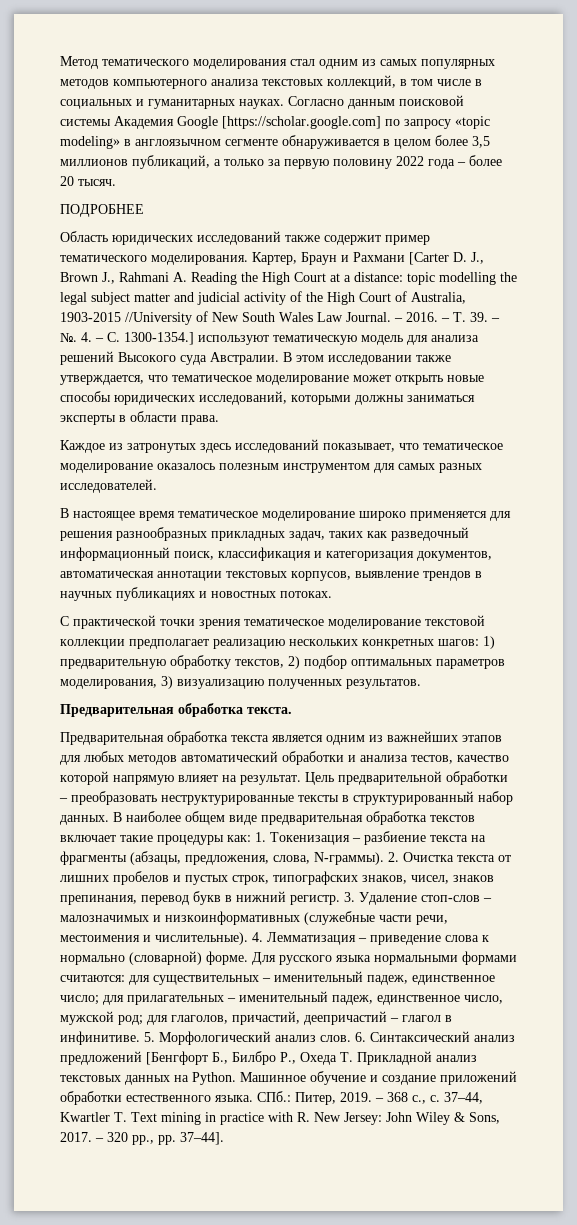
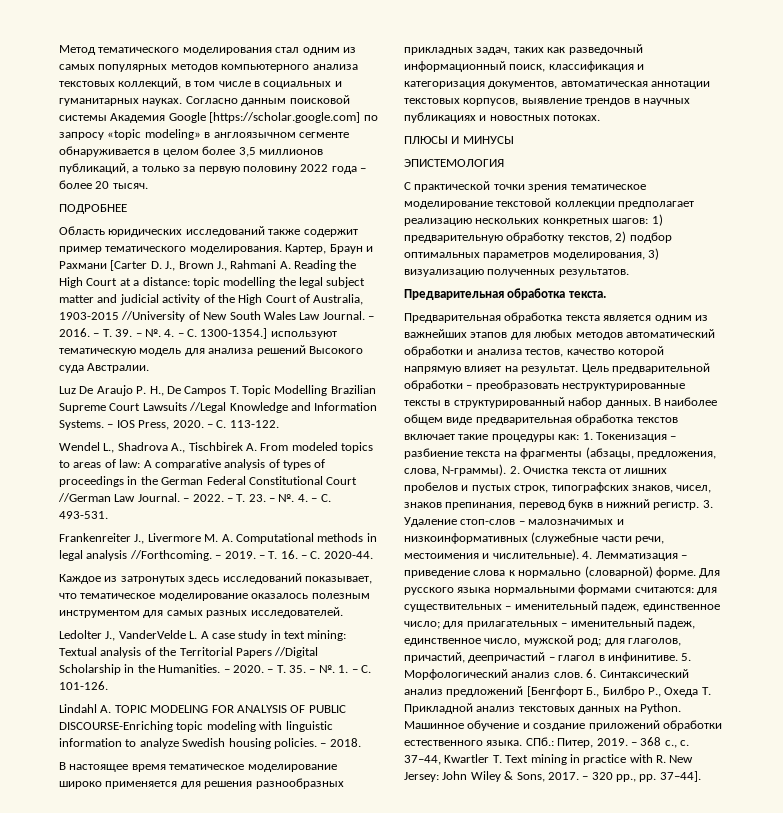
[283,352,451,365] [60,375,484,385] [60,391,475,405] [60,411,219,425] В этом исследовании также утверждается, что тематическое моделирование может открыть новые способы юридических исследований, которыми должны заниматься эксперты в области права. -> [59,385,376,396] [59,402,378,413] [59,420,279,430] [59,442,373,453] [59,459,326,470] [59,476,358,487] [58,493,331,502] [59,511,108,519] [59,533,377,544] [59,550,373,561] // Luz De Araujo P. H., De Campos T. Topic Modelling Brazilian Supreme Court Lawsuits //Legal Knowledge and Information Systems. – IOS Press, 2020. – С. 113-122. // Wendel L., Shadrova A., Tischbirek A. From modeled topics to areas of law: A comparative analysis of types of proceedings in the German Federal Constitutional Court //German Law Journal. – 2022. – Т. 23. – №. 4. – С. 493-531. // Frankenreiter J., Livermore M. A. Computational methods in legal analysis //Forthcoming. – 2019. – Т. 16. – С. 2020-44.
(157, 486) none -> [59,630,347,641] [59,647,319,658] [59,664,371,675] [59,681,108,690] [59,704,346,713] [59,721,333,732] [59,738,361,749] // Ledolter J., VanderVelde L. A case study in text mining: Textual analysis of the Territorial Papers //Digital Scholarship in the Humanities. – 2020. – Т. 35. – №. 1. – С. 101-126. // Lindahl A. TOPIC MODELING FOR ANALYSIS OF PUBLIC DISCOURSE-Enriching topic modeling with linguistic information to analyze Swedish housing policies. – 2018.
(332, 594) none -> [404,136,514,144] [404,159,504,167] // ПЛЮСЫ И МИНУСЫ // ЭПИСТЕМОЛОГИЯ

